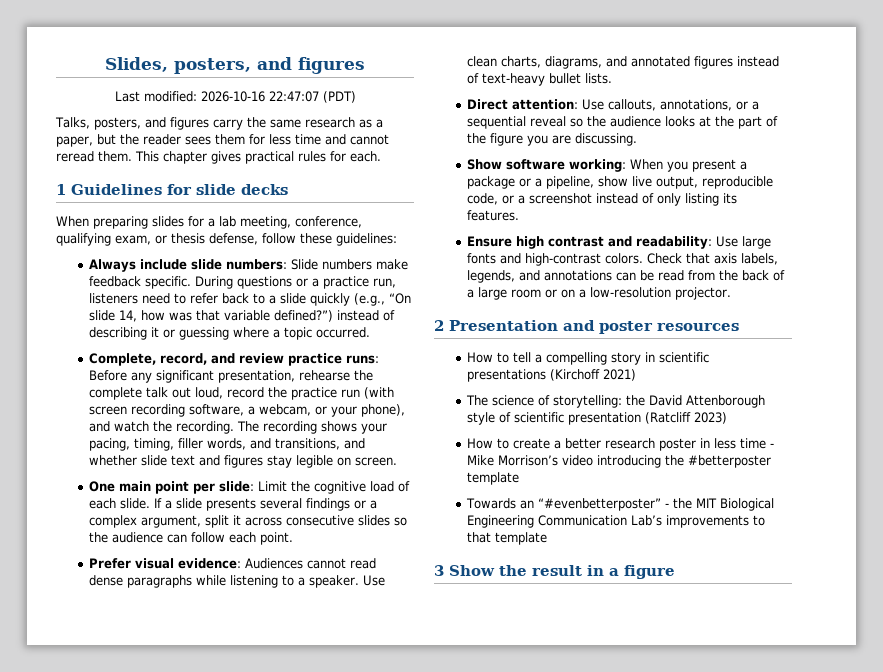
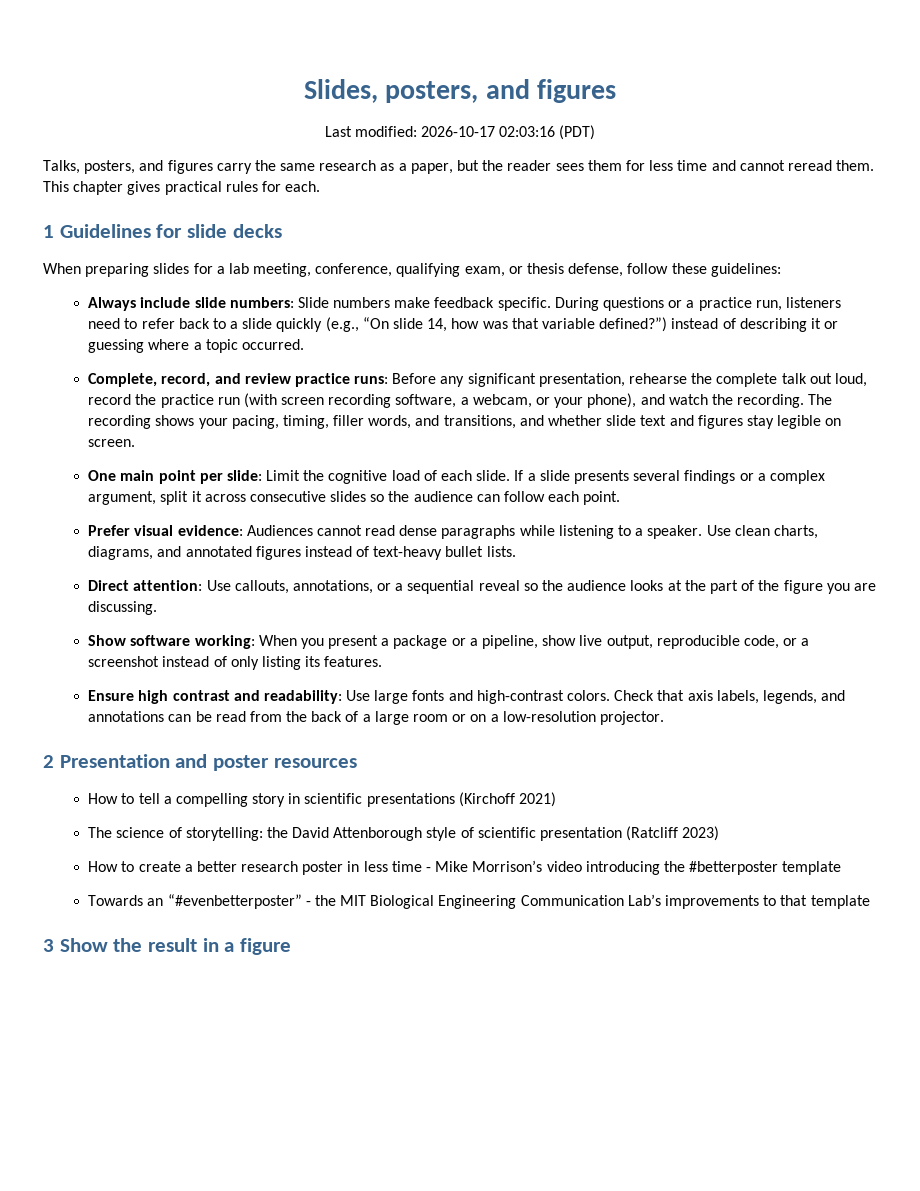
[200,91,319,102] 2026-10-16 22:47:07 -> [421,126,556,137] 2026-10-17 02:03:16

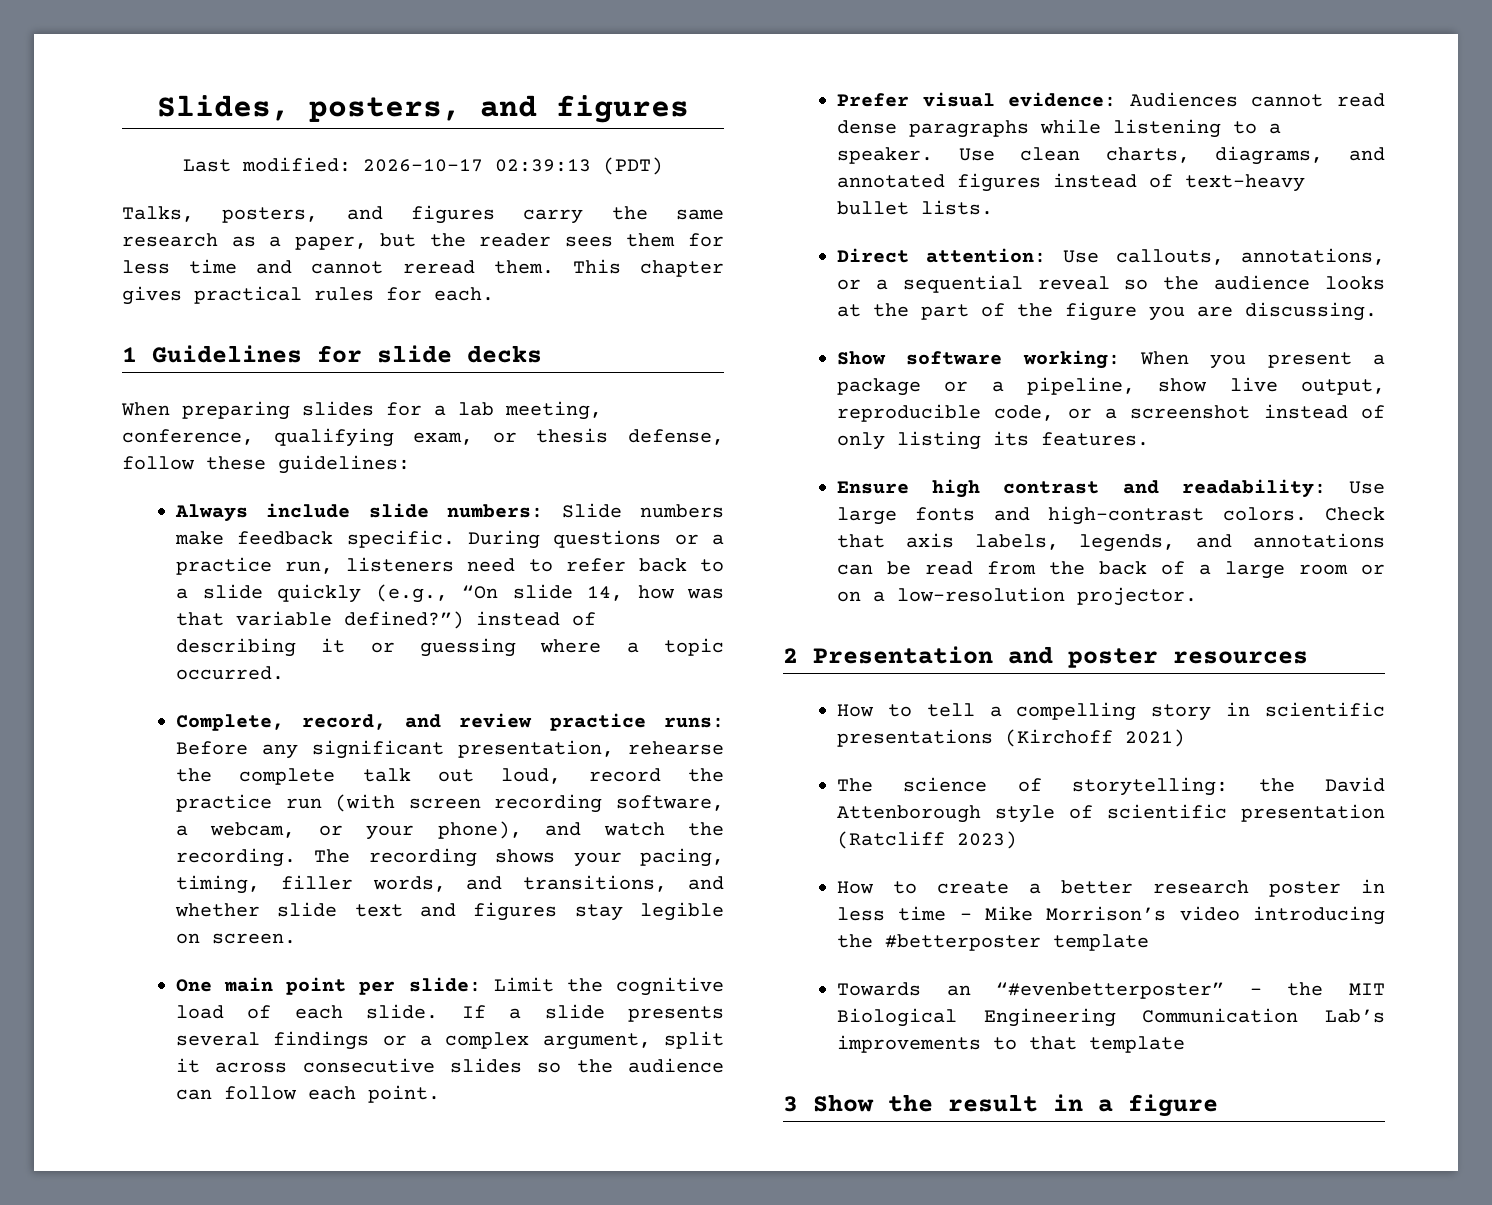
[499,126,556,137] 02:03:16 -> [495,159,591,172] 02:39:13

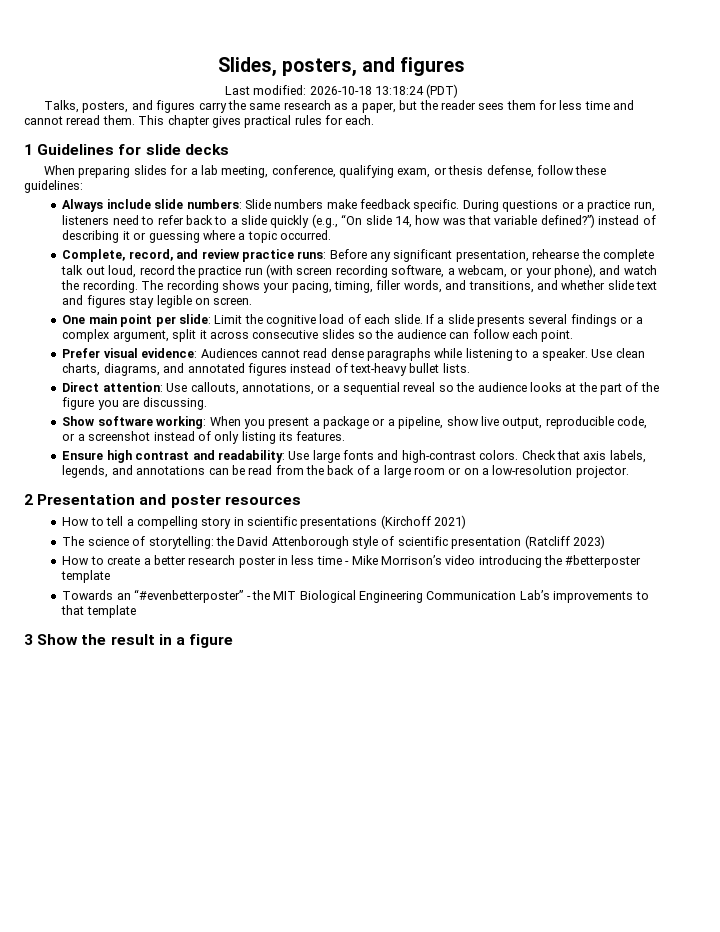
[363,159,591,172] 2026-10-17 02:39:13 -> [309,86,424,95] 2026-10-18 13:18:24

